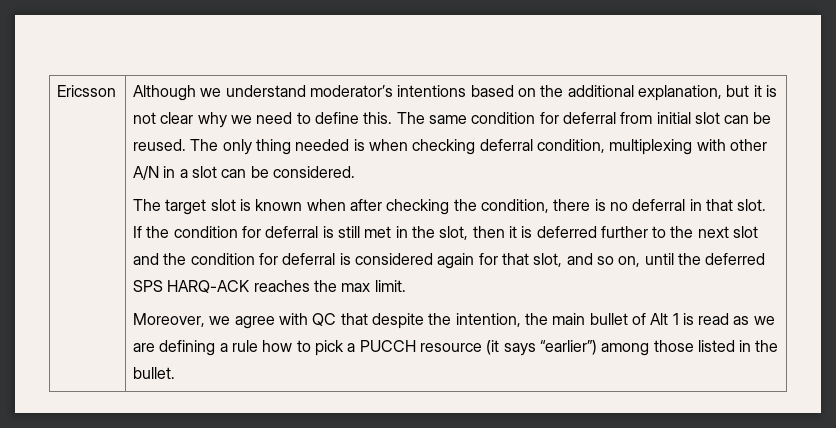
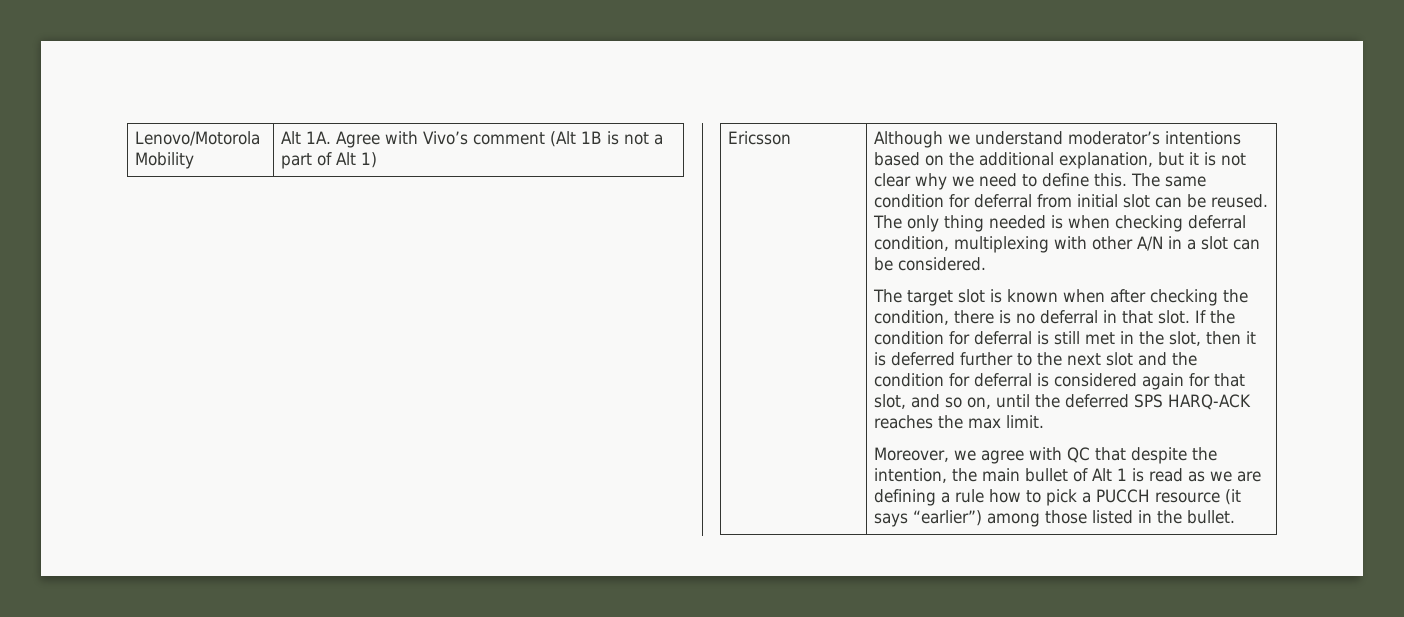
(57, 91) none -> [135,131,261,146] [135,152,195,169] [281,131,664,148] [281,152,378,169] Lenovo/Motorola Mobility | Alt 1A. Agree with Vivo’s comment (Alt 1B is not a part of Alt 1) //

